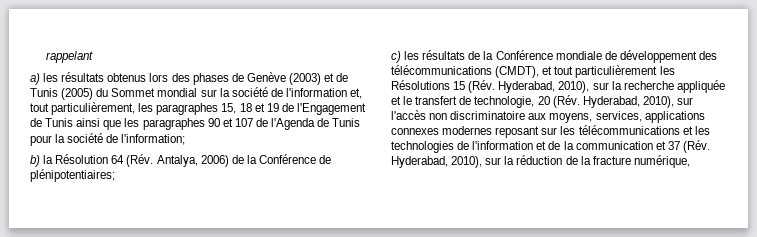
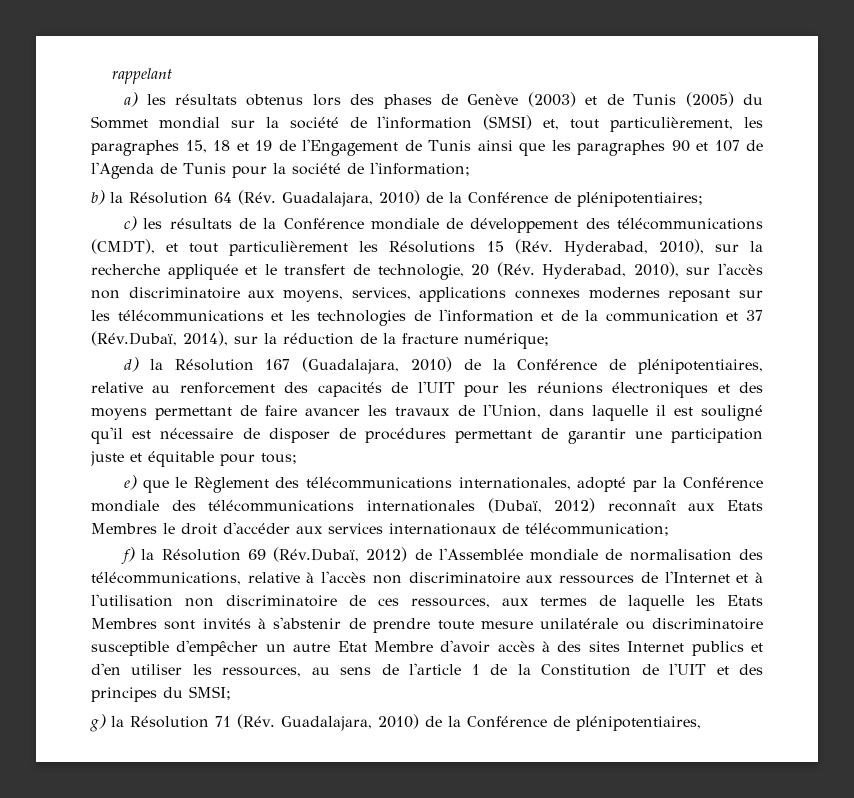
(347, 92) none -> [483,115,533,130] (SMSI)
[156,155,229,167] Antalya, 2006) -> [281,190,420,207] Guadalajara, 2010)
[682,140,710,153] [391,156,483,168] (Rév. Hyderabad, 2010), -> [91,331,228,346] (Rév.Dubaï, 2014),
[633,155,690,168] numérique, -> [463,333,549,349] [124,357,763,374] [91,381,763,398] [91,404,764,421] [91,427,763,444] [90,451,297,467] [124,475,763,493] [91,498,763,513] [91,522,669,536] [121,547,764,564] [91,571,764,585] [91,594,763,611] [91,617,763,633] [91,640,763,656] [91,663,763,677] [91,686,231,702] [90,714,701,732] numérique; // d) la Résolution 167 (Guadalajara, 2010) de la Conférence de plénipotentiaires, relative au renforcement des capacités de l'UIT pour les réunions électroniques et des moyens permettant de faire avancer les travaux de l'Union, dans laquelle il est souligné qu'il est nécessaire de disposer de procédures permettant de garantir une participation juste et équitable pour tous; // e) que le Règlement des télécommunications internationales, adopté par la Conférence mondiale des télécommunications internationales (Dubaï, 2012) reconnaît aux Etats Membres le droit d'accéder aux services internationaux de télécommunication; // f) la Résolution 69 (Rév.Dubaï, 2012) de l'Assemblée mondiale de normalisation des télécommunications, relative à l'accès non discriminatoire aux ressources de l'Internet et à l'utilisation non discriminatoire de ces ressources, aux termes de laquelle les Etats Membres sont invités à s'abstenir de prendre toute mesure unilatérale ou discriminatoire susceptible d'empêcher un autre Etat Membre d'avoir accès à des sites Internet publics et d'en utiliser les ressources, au sens de l'article 1 de la Constitution de l'UIT et des principes du SMSI; // g) la Résolution 71 (Rév. Guadalajara, 2010) de la Conférence de plénipotentiaires,

